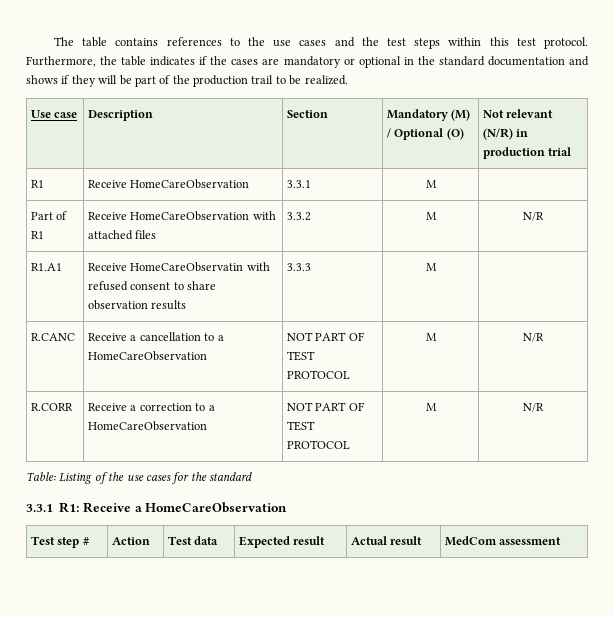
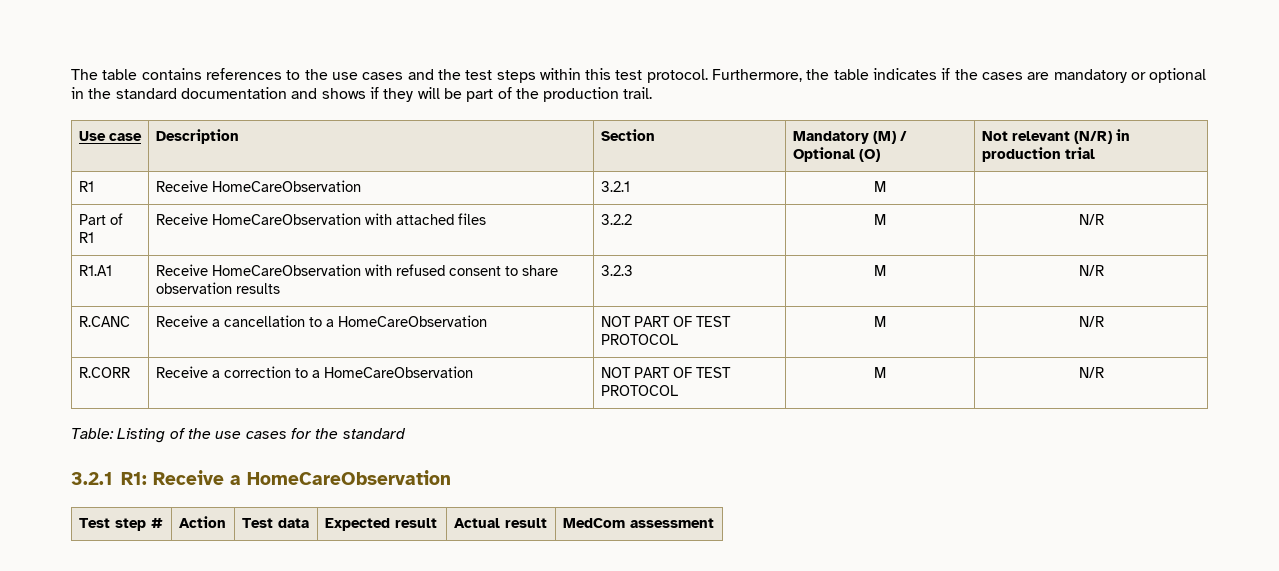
[251,75,348,85] trail to be realized. -> [623,87,653,99] trail.
[287,180,312,188] 3.3.1 -> [600,181,630,192] 3.2.1
[287,212,312,221] 3.3.2 -> [600,214,632,225] 3.2.2
[130,262,244,272] HomeCareObservatin -> [211,264,361,276] HomeCareObservation
[287,263,312,271] [425,263,437,271] 3.3.3 | M | -> [600,265,633,276] [874,265,886,276] [1078,265,1104,276] 3.2.3 | M | N/R
[26,504,53,512] 3.3.1 -> [71,472,113,485] 3.2.1

